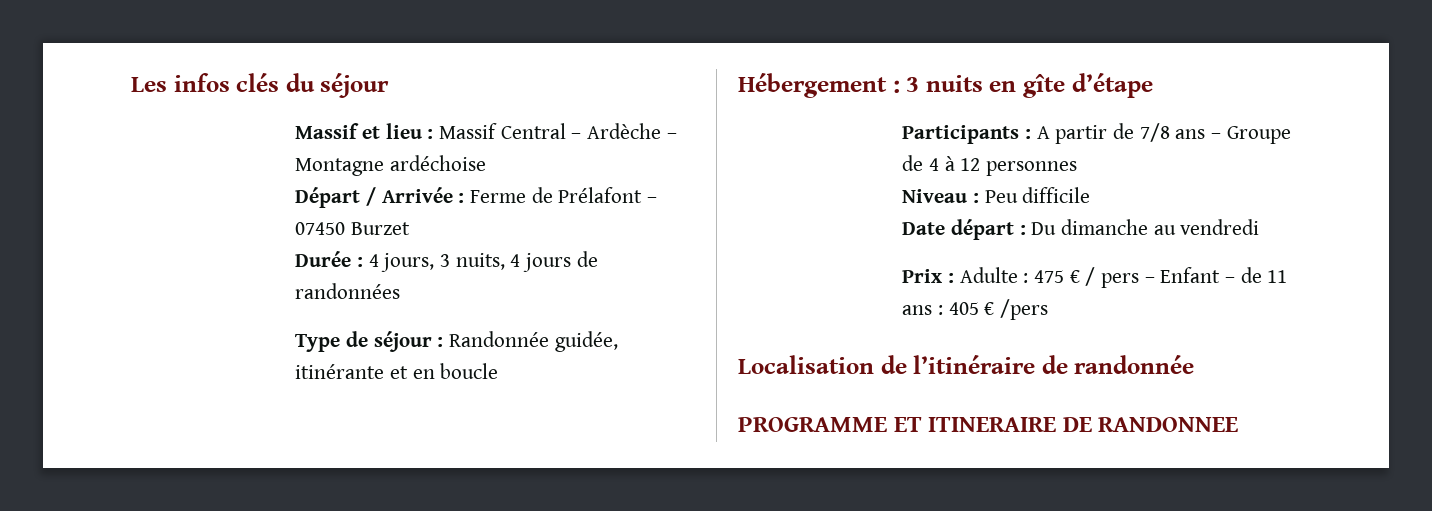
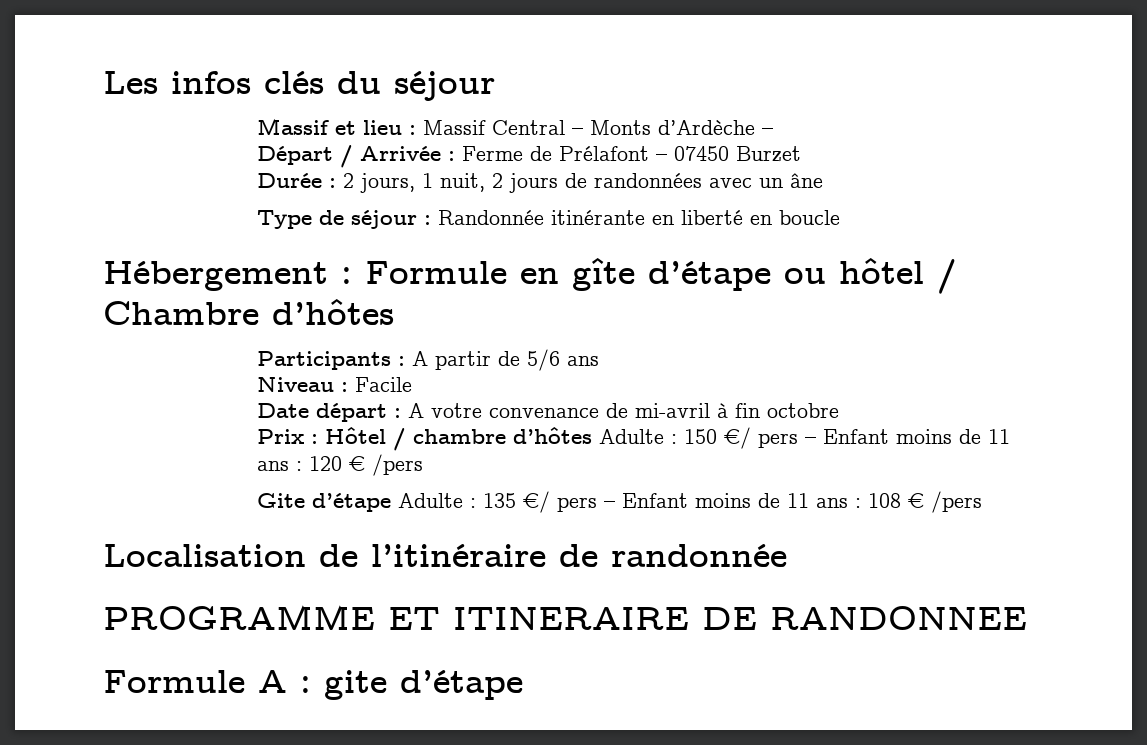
[586,123,677,139] [295,155,486,176] Ardèche – Montagne ardéchoise -> [590,120,774,135] Monts d’Ardèche –
[368,253,521,272] 4 jours, 3 nuits, 4 -> [343,173,504,193] 2 jours, 1 nuit, 2
(401, 291) none -> [709,173,824,188] avec un âne
[554,331,618,352] [295,364,408,379] guidée, itinérante et -> [551,210,744,225] itinérante en liberté
[906,75,983,92] 3 nuits -> [365,261,507,284] Formule
(1153, 85) none -> [784,258,957,294] [103,299,394,325] ou hôtel / Chambre d’hôtes
[1139,123,1291,144] [902,155,1077,176] 7/8 ans – Groupe de 4 à 12 personnes -> [527,349,600,371] 5/6 ans
[984,187,1091,203] Peu difficile -> [355,377,413,392] Facile
[1031,219,1260,235] [902,267,1288,288] [902,302,979,315] Du dimanche au vendredi // Prix : Adulte : 475 € / pers – Enfant – de 11 ans : 405 -> [408,403,840,418] [257,427,1011,451] [257,454,424,476] [257,491,902,513] A votre convenance de mi-avril à fin octobre // Prix : Hôtel / chambre d’hôtes Adulte : 150 €/ pers – Enfant moins de 11 ans : 120 € /pers // Gite d’étape Adulte : 135 €/ pers – Enfant moins de 11 ans : 108
(1239, 424) none -> [103,670,523,700] // Formule A : gite d’étape

